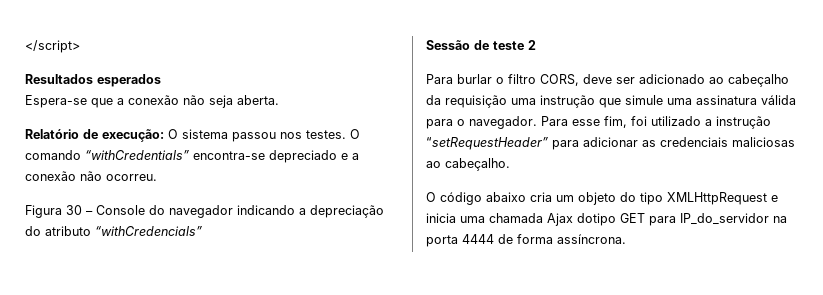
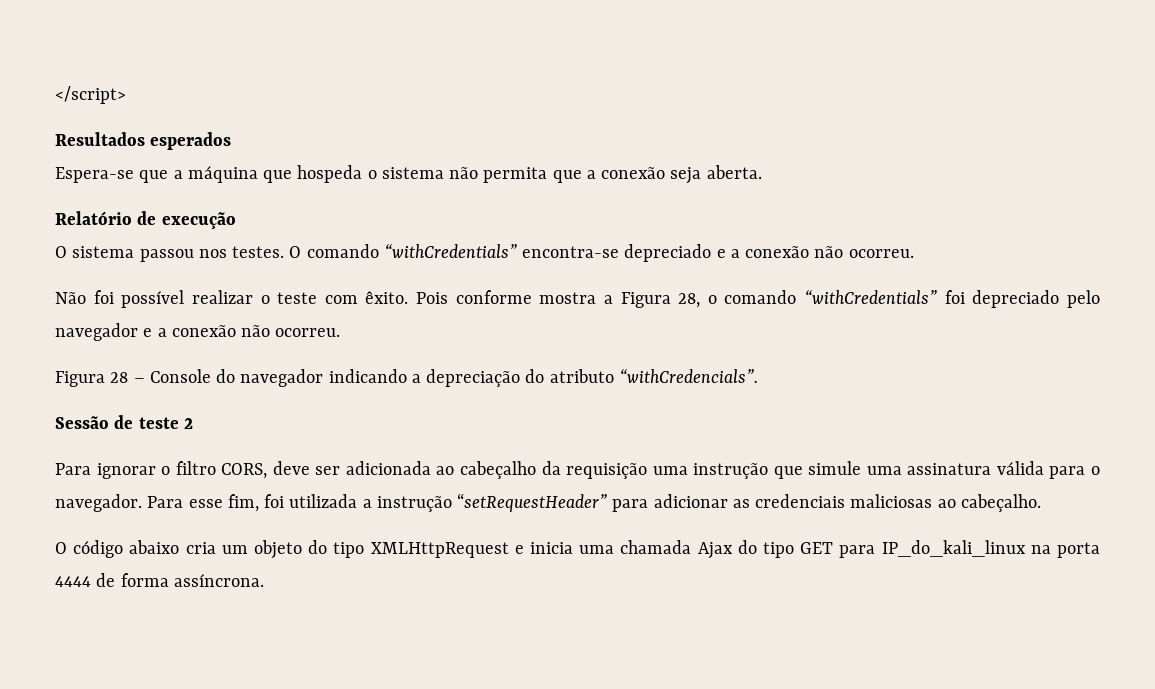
[128,95,205,105] conexão não -> [187,165,666,183] máquina que hospeda o sistema não permita que a conexão
[102,129,164,142] execução: -> [161,212,236,229] execução //
[25,205,82,218] Figura 30 -> [55,290,1101,308] [55,323,341,341] [55,371,129,387] Não foi possível realizar o teste com êxito. Pois conforme mostra a Figura 28, o comando “withCredentials” foi depreciado pelo navegador e a conexão não ocorreu. // Figura 28
[95,226,202,236] “withCredencials” -> [618,369,758,383] “withCredencials”.
[457,74,492,84] burlar -> [96,463,156,479] ignorar
[639,74,705,84] adicionado -> [345,461,431,475] adicionada
[651,116,701,126] utilizado -> [289,494,358,508] utilizada
[577,213,616,226] dotipo -> [737,540,795,558] do tipo
[680,213,769,225] IP_do_servidor -> [881,540,1026,557] IP_do_kali_linux

